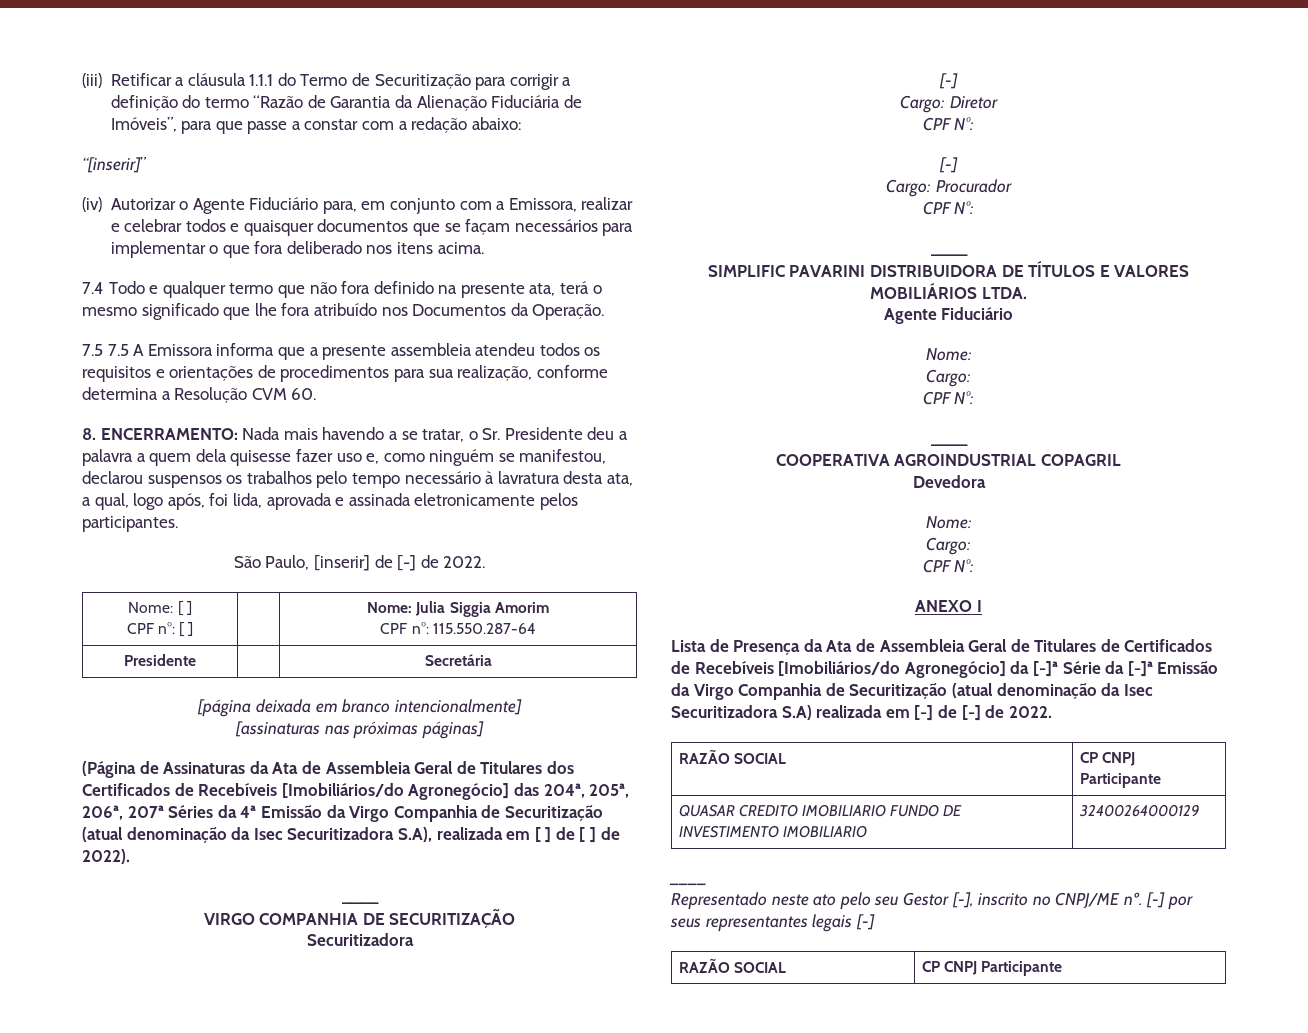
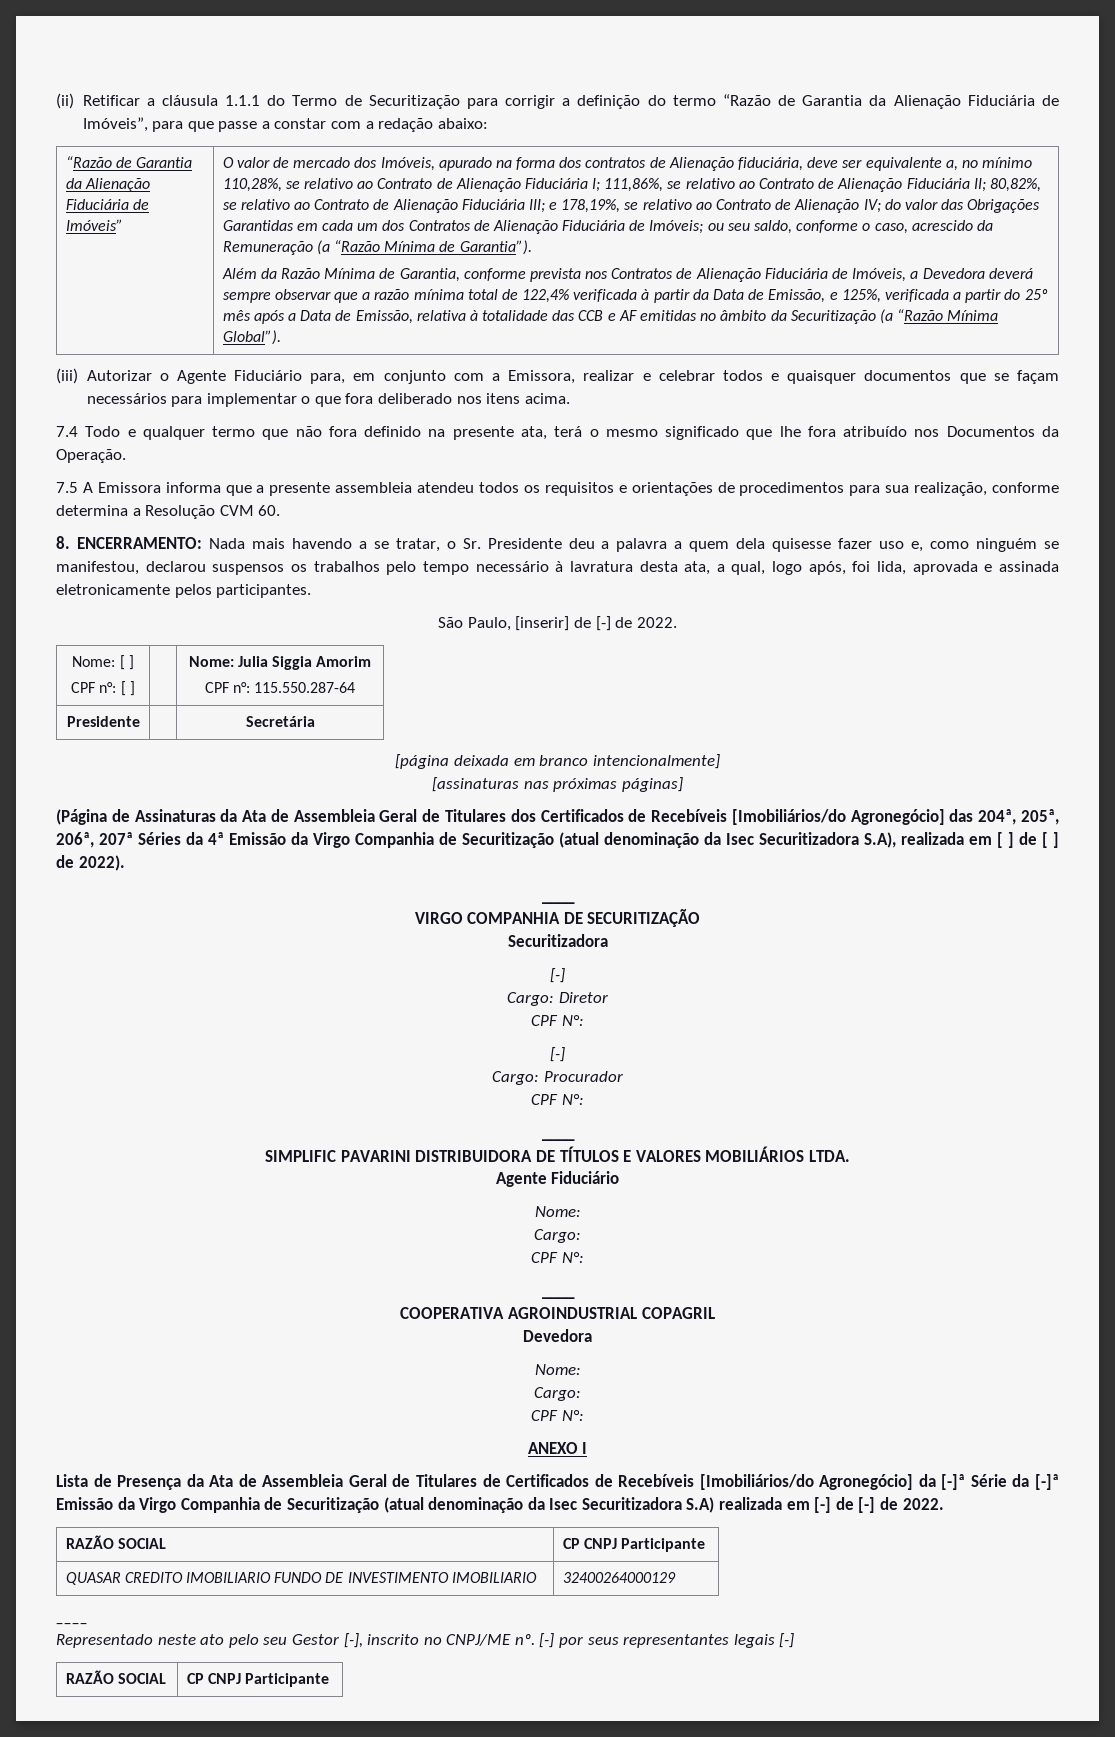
[82,73,102,88] (iii) -> [56,93,74,109] (ii)
[82,157,146,173] [82,197,102,212] // “[inserir]” // (iv) -> [65,156,192,168] [65,178,150,192] [65,199,149,210] [65,219,123,231] [222,157,1033,171] [222,178,1041,192] [222,199,1041,213] [222,220,993,234] [222,240,532,255] [221,268,1033,282] [222,289,1048,303] [222,309,999,324] [222,330,281,345] [56,368,78,384] // “Razão de Garantia da Alienação Fiduciária de Imóveis” | O valor de mercado dos Imóveis, apurado na forma dos contratos de Alienação fiduciária, deve ser equivalente a, no mínimo 110,28%, se relativo ao Contrato de Alienação Fiduciária I; 111,86%, se relativo ao Contrato de Alienação Fiduciária II; 80,82%, se relativo ao Contrato de Alienação Fiduciária III; e 178,19%, se relativo ao Contrato de Alienação IV; do valor das Obrigações Garantidas em cada um dos Contratos de Alienação Fiduciária de Imóveis; ou seu saldo, conforme o caso, acrescido da Remuneração (a “Razão Mínima de Garantia”). // Além da Razão Mínima de Garantia, conforme prevista nos Contratos de Alienação Fiduciária de Imóveis, a Devedora deverá sempre observar que a razão mínima total de 122,4% verificada à partir da Data de Emissão, e 125%, verificada a partir do 25º mês após a Data de Emissão, relativa à totalidade das CCB e AF emitidas no âmbito da Securitização (a “Razão Mínima Global”). // (iii)
[107,344,129,356] 7.5 -> (78, 487) none

